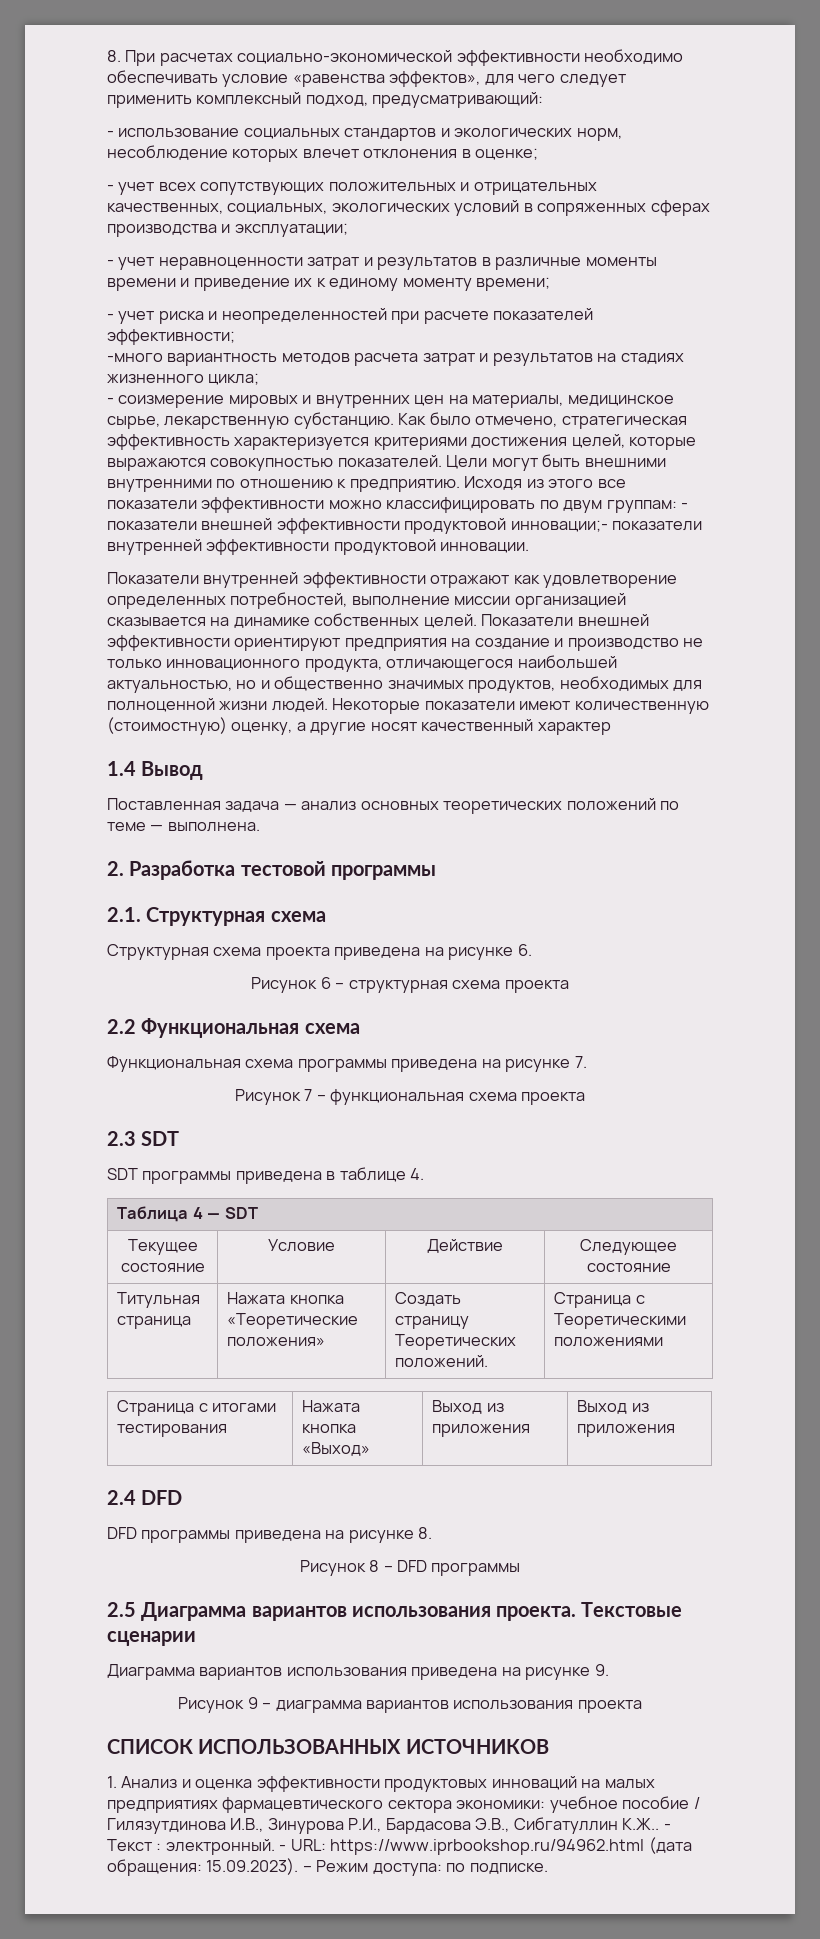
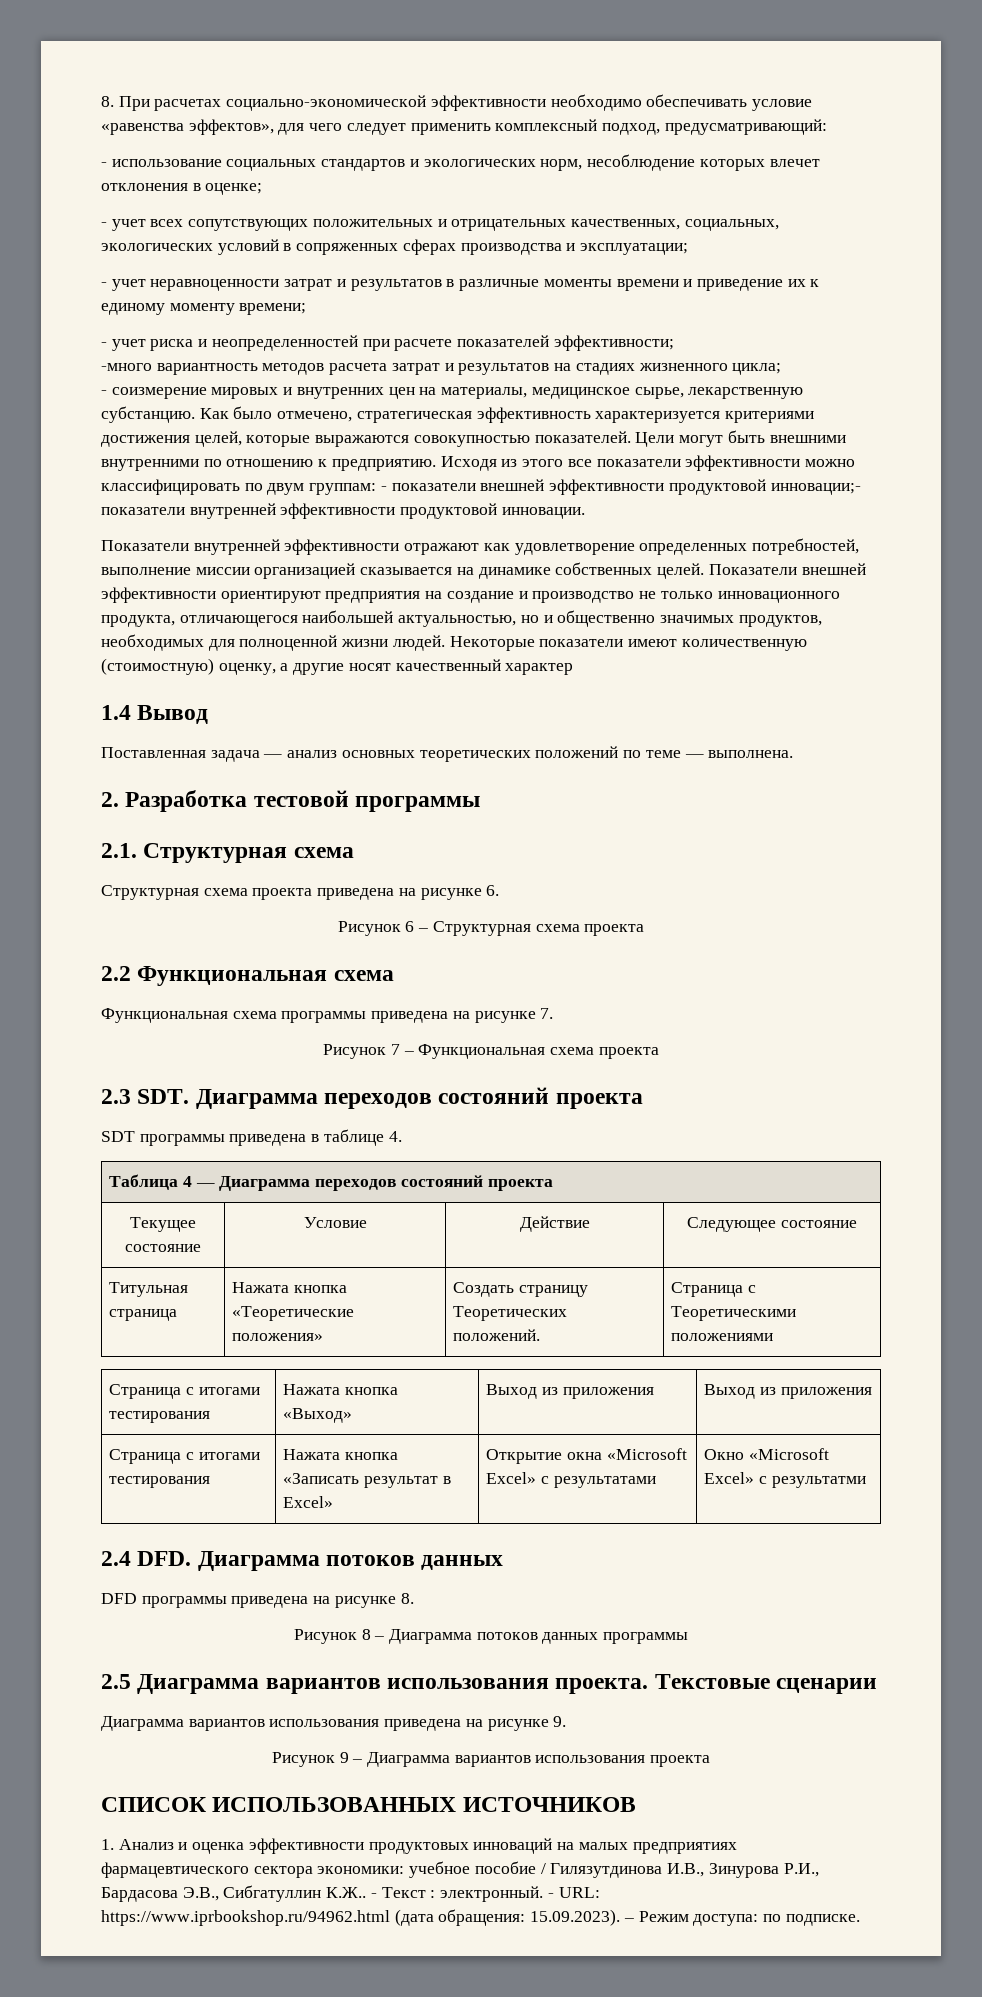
[348,980,448,993] структурная -> [432,921,531,936] Структурная
[330,1089,465,1105] функциональная -> [418,1044,546,1059] Функциональная
[141,1131,180,1146] SDT -> [137,1087,643,1109] SDT. Диаграмма переходов состояний проекта
[224,1207,258,1219] SDT -> [219,1175,553,1191] Диаграмма переходов состояний проекта
[107,1490,183,1505] // 2.4 DFD -> [109,1449,260,1464] [109,1476,211,1488] [283,1449,398,1460] [283,1473,451,1488] [283,1496,334,1508] [486,1448,687,1464] [486,1472,656,1488] [704,1448,829,1460] [704,1472,866,1488] [101,1551,504,1571] // Страница с итогами тестирования | Нажата кнопка «Записать результат в Excel» | Открытие окна «Microsoft Excel» с результатами | Окно «Microsoft Excel» с результатми // 2.4 DFD. Диаграмма потоков данных
[396,1560,427,1572] DFD -> [389,1629,599,1644] Диаграмма потоков данных
[275,1700,362,1713] диаграмма -> [367,1752,450,1767] Диаграмма

